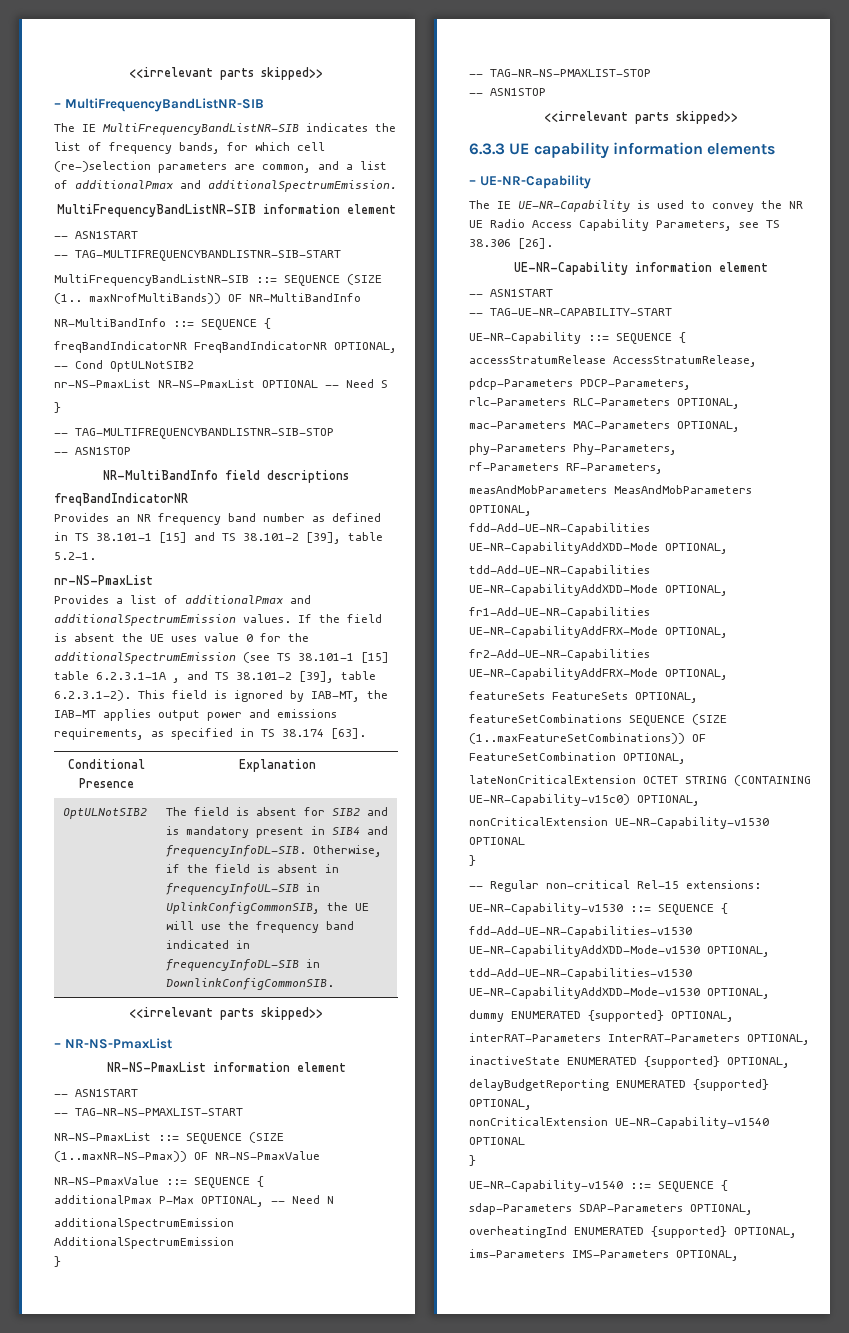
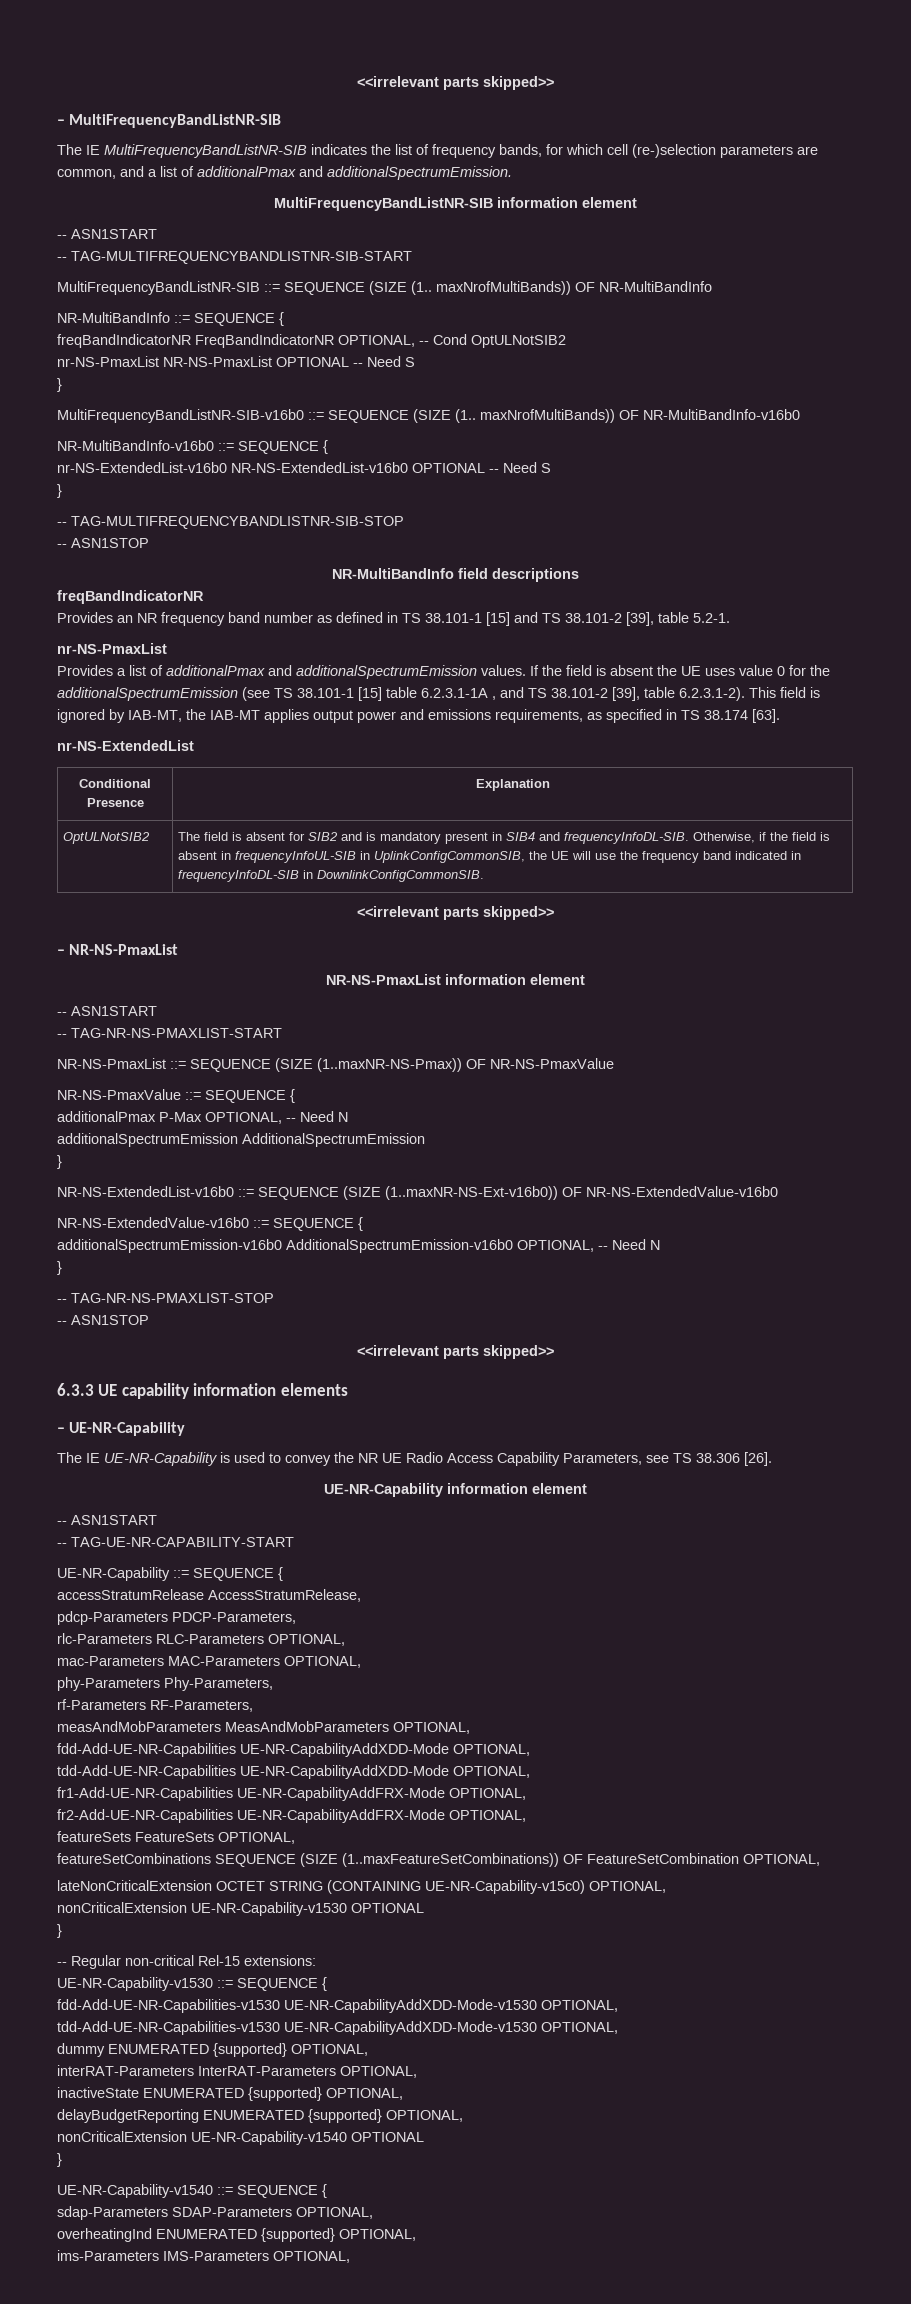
(61, 407) none -> [57,409,800,423] [57,440,328,454] [57,462,551,473] [57,484,62,498] // MultiFrequencyBandListNR-SIB-v16b0 ::= SEQUENCE (SIZE (1.. maxNrofMultiBands)) OF NR-MultiBandInfo-v16b0 // NR-MultiBandInfo-v16b0 ::= SEQUENCE { // nr-NS-ExtendedList-v16b0 NR-NS-ExtendedList-v16b0 OPTIONAL -- Need S // }
(366, 733) none -> [57,740,194,751] // nr-NS-ExtendedList
(61, 1261) none -> [57,1186,778,1200] [57,1217,363,1231] [57,1239,660,1253] [57,1261,62,1275] // NR-NS-ExtendedList-v16b0 ::= SEQUENCE (SIZE (1..maxNR-NS-Ext-v16b0)) OF NR-NS-ExtendedValue-v16b0 // NR-NS-ExtendedValue-v16b0 ::= SEQUENCE { // additionalSpectrumEmission-v16b0 AdditionalSpectrumEmission-v16b0 OPTIONAL, -- Need N // }

